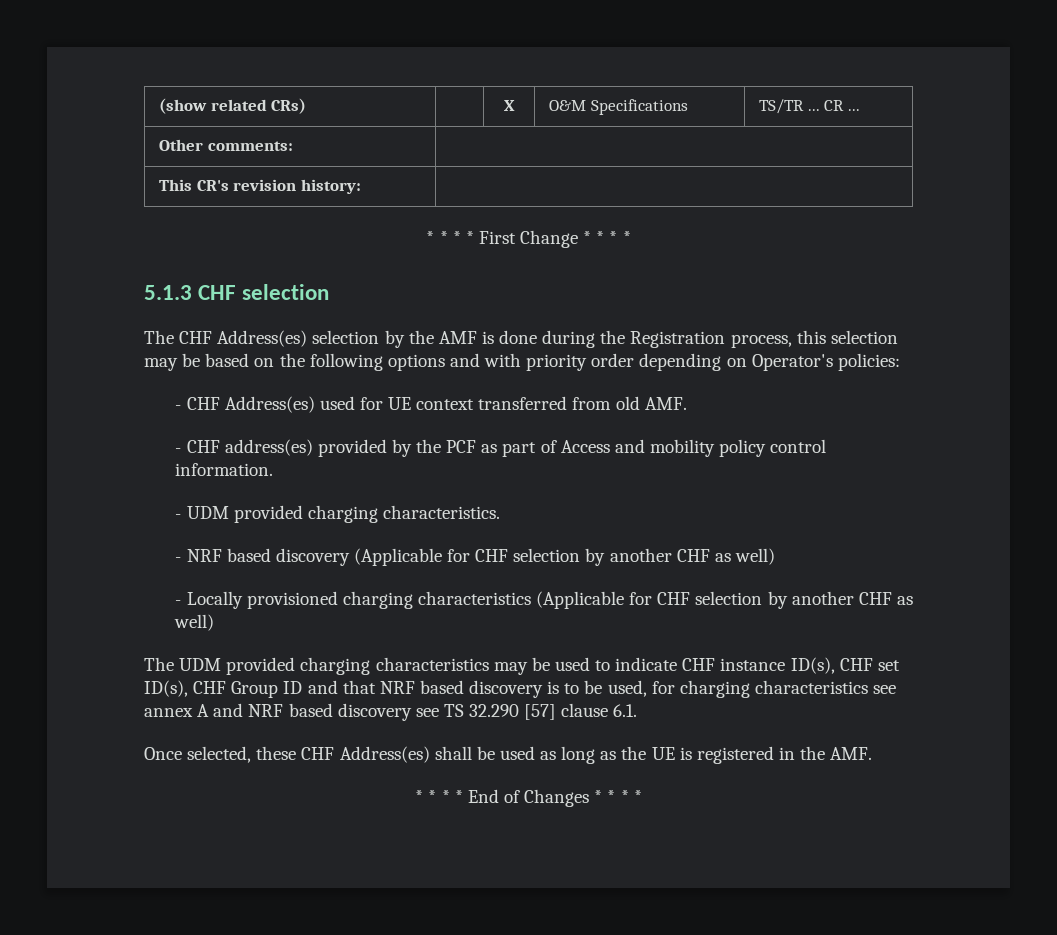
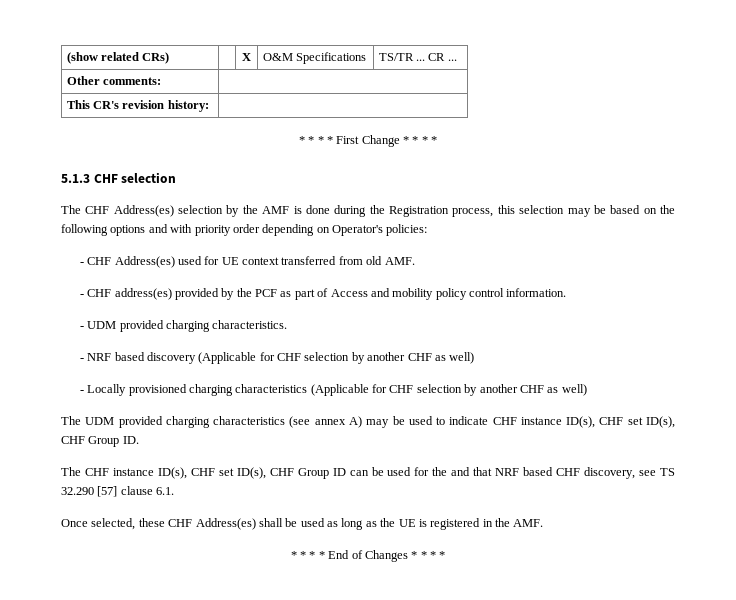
(489, 664) none -> [289,416,362,428] (see annex A)
[283,680,897,698] [144,703,412,721] ID and that NRF based discovery is to be used, for charging characteristics see annex A and NRF based discovery -> [122,436,139,444] [61,467,636,479] ID. // The CHF instance ID(s), CHF set ID(s), CHF Group ID can be used for the and that NRF based CHF discovery,

